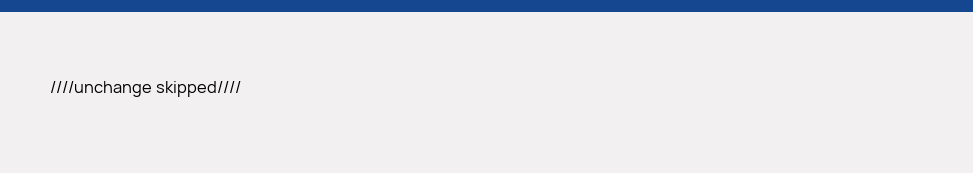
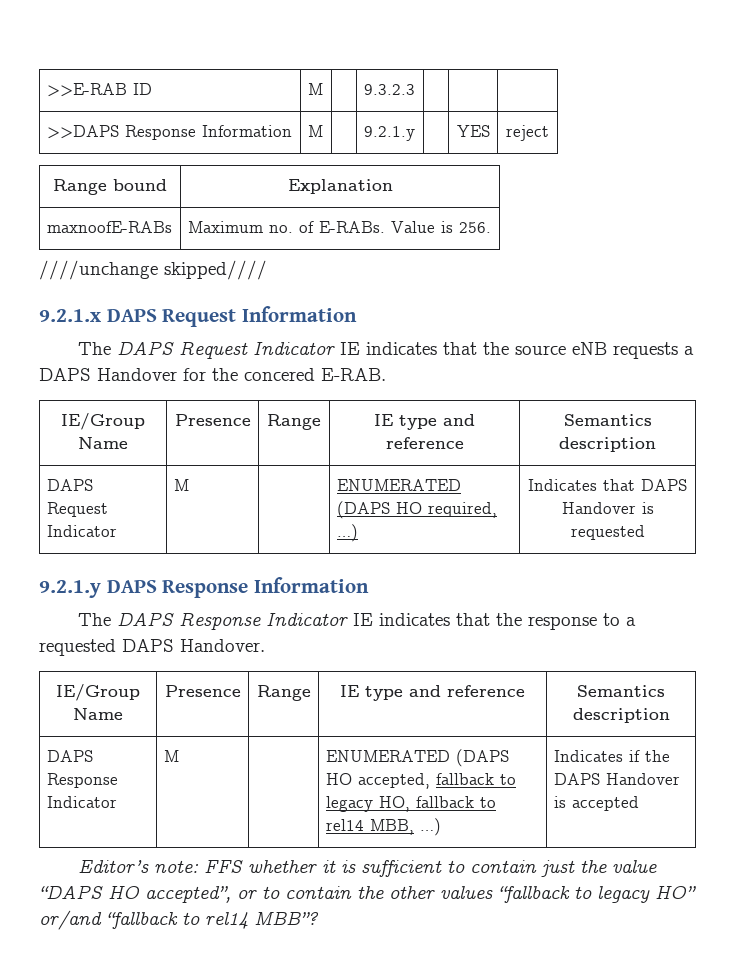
[50,81,242,97] ////unchange skipped//// -> [46,83,152,97] [307,83,323,95] [363,84,415,95] [46,125,292,140] [307,125,323,137] [363,126,415,141] [456,125,490,137] [506,125,549,141] [53,179,167,195] [287,179,393,194] [46,221,172,233] [187,221,491,233] [39,260,267,280] [39,306,358,327] [78,341,695,359] [39,368,386,381] [61,413,145,430] [78,437,128,449] [174,414,251,426] [267,414,321,430] [374,414,475,430] [385,437,464,449] [563,414,652,426] [559,437,656,452] [46,479,93,491] [46,502,108,517] [46,525,117,537] [173,479,189,491] [336,479,461,491] [336,501,497,519] [336,524,358,542] [528,479,687,491] [561,502,654,514] [570,525,645,540] [39,577,370,598] [78,612,637,630] [39,639,265,656] [56,684,140,701] [73,708,123,720] [164,685,241,697] [256,685,311,701] [340,685,525,701] [577,685,665,697] [572,708,670,723] [46,750,93,762] [46,773,118,788] [46,796,117,808] [163,750,179,762] [325,749,509,767] [325,773,516,789] [325,796,496,812] [325,818,441,836] [553,750,670,762] [553,773,680,785] [553,796,639,811] [78,860,658,877] [39,885,696,903] [39,910,319,930] >>E-RAB ID | M | | 9.3.2.3 | | | // >>DAPS Response Information | M | | 9.2.1.y | | YES | reject // Range bound | Explanation // maxnoofE-RABs | Maximum no. of E-RABs. Value is 256. // ////unchange skipped//// // 9.2.1.x DAPS Request Information // The DAPS Request Indicator IE indicates that the source eNB requests a DAPS Handover for the concered E-RAB. // IE/Group Name | Presence | Range | IE type and reference | Semantics description // DAPS Request Indicator | M | | ENUMERATED (DAPS HO required, …) | Indicates that DAPS Handover is requested // 9.2.1.y DAPS Response Information // The DAPS Response Indicator IE indicates that the response to a requested DAPS Handover. // IE/Group Name | Presence | Range | IE type and reference | Semantics description // DAPS Response Indicator | M | | ENUMERATED (DAPS HO accepted, fallback to legacy HO, fallback to rel14 MBB, …) | Indicates if the DAPS Handover is accepted // Editor’s note: FFS whether it is sufficient to contain just the value “DAPS HO accepted”, or to contain the other values “fallback to legacy HO” or/and “fallback to rel14 MBB”?

